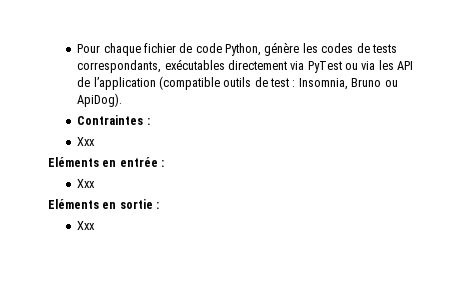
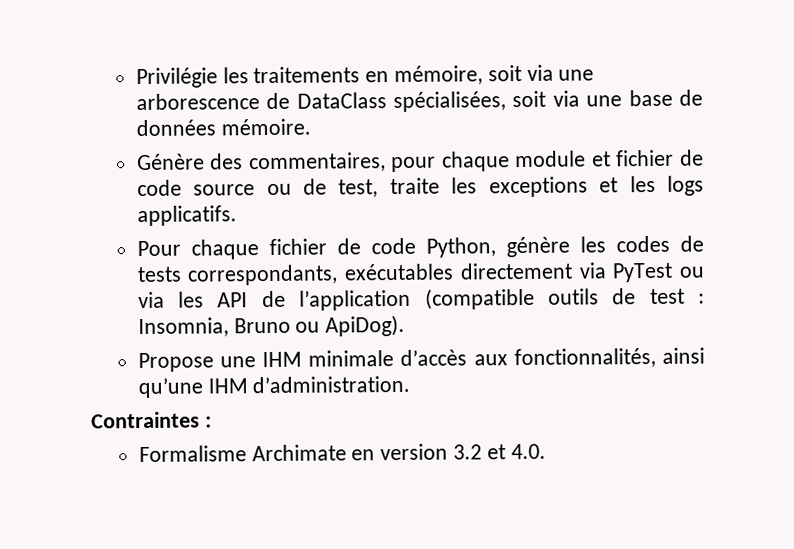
(77, 48) none -> [135,64,595,89] [135,89,703,113] [135,118,311,137] [136,149,704,173] [136,175,704,198] [136,205,237,227] Privilégie les traitements en mémoire, soit via une arborescence de DataClass spécialisées, soit via une base de données mémoire. // Génère des commentaires, pour chaque module et fichier de code source ou de test, traite les exceptions et les logs applicatifs. //
[77,115,150,125] [77,137,96,146] [48,157,165,167] [77,179,96,188] [48,199,160,209] [77,221,96,230] Contraintes : // Xxx // Eléments en entrée : // Xxx // Eléments en sortie : // Xxx -> [137,347,706,373] [137,375,411,399] [91,411,212,429] [138,443,546,463] Propose une IHM minimale d’accès aux fonctionnalités, ainsi qu’une IHM d’administration. // Contraintes : // Formalisme Archimate en version 3.2 et 4.0.

